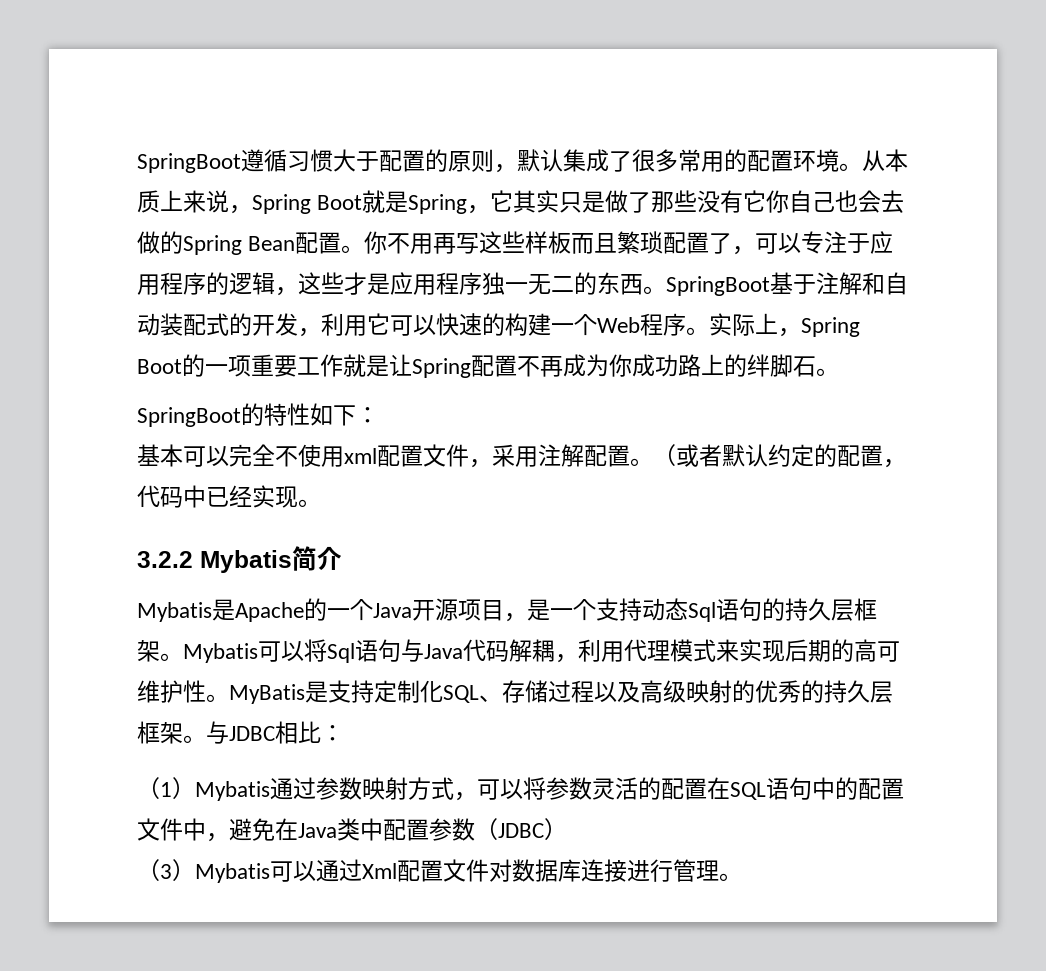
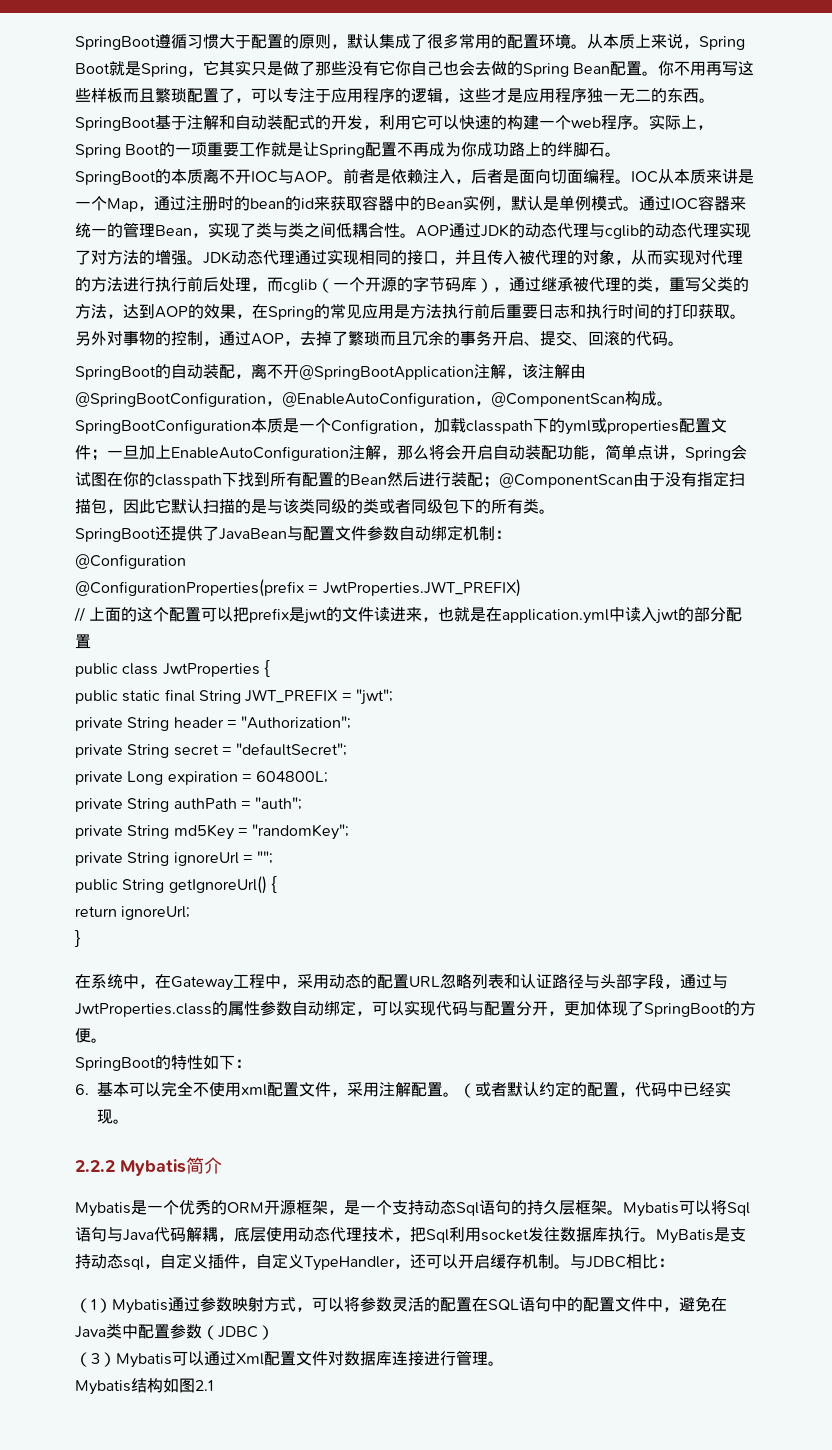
[597,317,640,333] Web -> [571,117,601,128] web
(839, 372) none -> [75,168,754,185] [75,195,746,212] [75,222,751,239] [75,249,743,265] [75,276,749,293] [75,303,746,320] [75,330,684,346] [75,363,586,380] [75,391,673,407] [75,418,727,435] [75,444,747,461] [75,471,745,488] [75,498,555,514] [75,525,511,542] [75,554,186,569] [75,579,521,597] [74,607,743,624] [75,634,91,649] [75,660,270,677] [75,689,393,705] [75,716,352,731] [75,743,348,758] [75,771,329,785] [75,797,303,812] [75,824,350,840] [75,851,274,866] [75,876,277,894] [75,906,191,920] [75,930,81,947] [75,973,728,991] [75,1000,756,1017] [75,1028,107,1043] // SpringBoot的本质离不开IOC与AOP。前者是依赖注入，后者是面向切面编程。IOC从本质来讲是一个Map，通过注册时的bean的id来获取容器中的Bean实例，默认是单例模式。通过IOC容器来统一的管理Bean，实现了类与类之间低耦合性。AOP通过JDK的动态代理与cglib的动态代理实现了对方法的增强。JDK动态代理通过实现相同的接口，并且传入被代理的对象，从而实现对代理的方法进行执行前后处理，而cglib（一个开源的字节码库），通过继承被代理的类，重写父类的方法，达到AOP的效果，在Spring的常见应用是方法执行前后重要日志和执行时间的打印获取。另外对事物的控制，通过AOP，去掉了繁琐而且冗余的事务开启、提交、回滚的代码。 // SpringBoot的自动装配，离不开@SpringBootApplication注解，该注解由@SpringBootConfiguration，@EnableAutoConfiguration，@ComponentScan构成。SpringBootConfiguration本质是一个Configration，加载classpath下的yml或properties配置文件；一旦加上EnableAutoConfiguration注解，那么将会开启自动装配功能，简单点讲，Spring会试图在你的classpath下找到所有配置的Bean然后进行装配；@ComponentScan由于没有指定扫描包，因此它默认扫描的是与该类同级的类或者同级包下的所有类。 // SpringBoot还提供了JavaBean与配置文件参数自动绑定机制： // @Configuration // @ConfigurationProperties(prefix = JwtProperties.JWT_PREFIX) // // 上面的这个配置可以把prefix是jwt的文件读进来，也就是在application.yml中读入jwt的部分配置 // public class JwtProperties { // public static final String JWT_PREFIX = "jwt"; // private String header = "Authorization"; // private String secret = "defaultSecret"; // private Long expiration = 604800L; // private String authPath = "auth"; // private String md5Key = "randomKey"; // private String ignoreUrl = ""; // public String getIgnoreUrl() { // return ignoreUrl; // } // 在系统中，在Gateway工程中，采用动态的配置URL忽略列表和认证路径与头部字段，通过与JwtProperties.class的属性参数自动绑定，可以实现代码与配置分开，更加体现了SpringBoot的方便。
(379, 415) none -> [75,1084,89,1095] 6.
[137,551,193,568] 3.2.2 -> [75,1160,115,1172] 2.2.2
[235,598,504,622] Apache的一个Java开源项目 -> [147,1200,328,1215] 一个优秀的ORM开源框架
[578,639,900,662] [137,680,893,704] [137,721,183,744] 利用代理模式来实现后期的高可维护性。MyBatis是支持定制化SQL、存储过程以及高级映射的优秀的持久层框架 -> [234,1227,746,1244] [75,1253,554,1271] 底层使用动态代理技术，把Sql利用socket发往数据库执行。MyBatis是支持动态sql，自定义插件，自定义TypeHandler，还可以开启缓存机制
(742, 877) none -> [75,1378,213,1395] // Mybatis结构如图2.1

